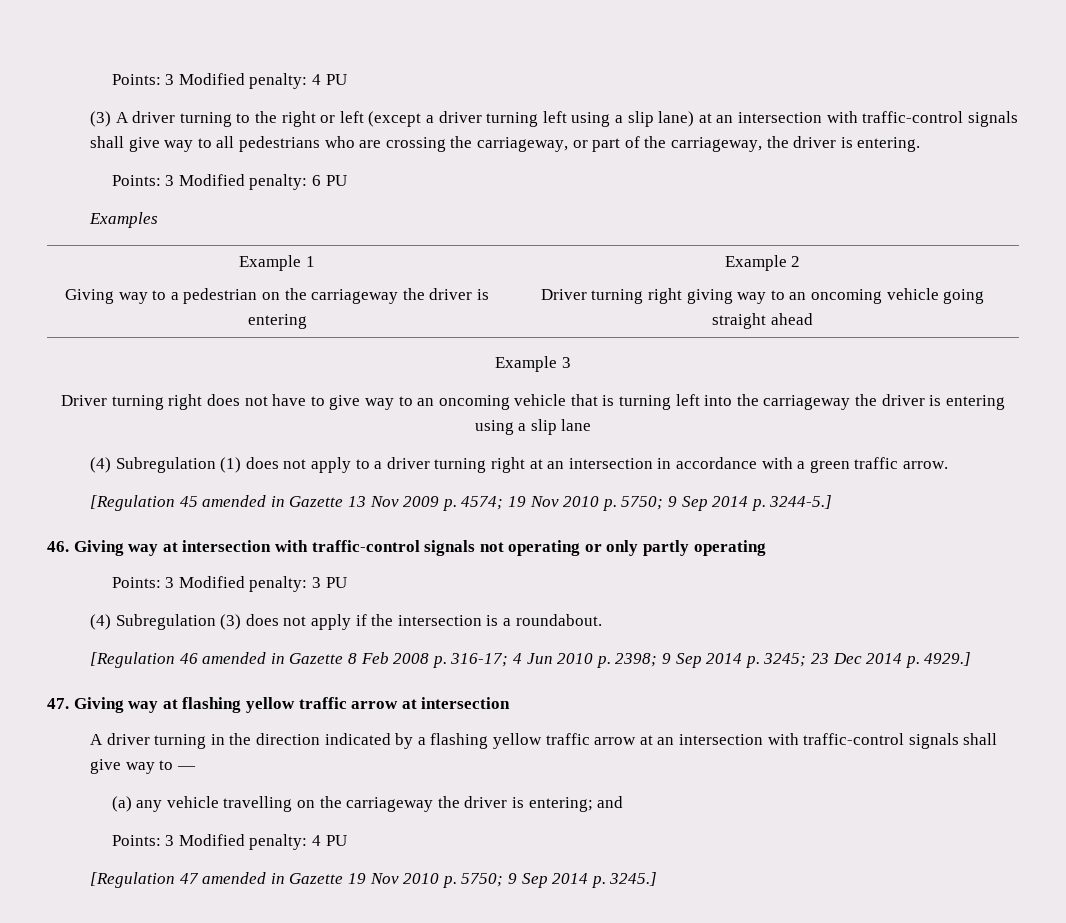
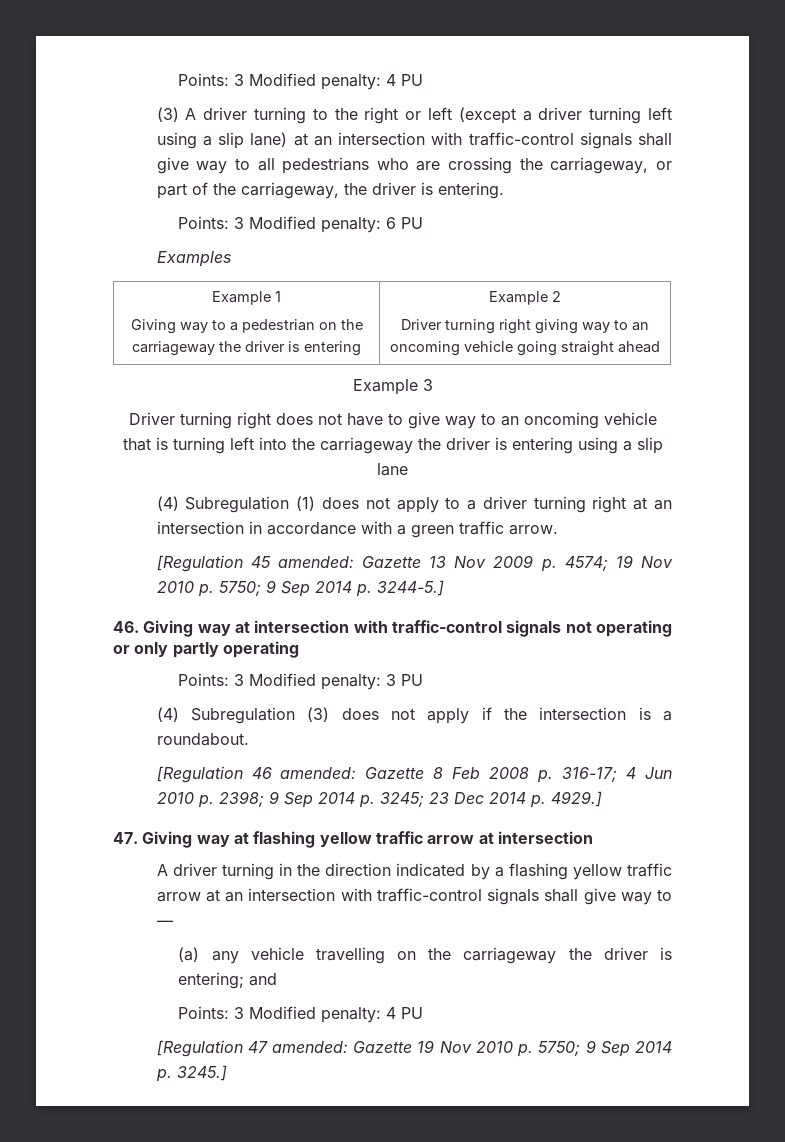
[202,495,285,507] amended in -> [277,556,354,568] amended:
[202,652,285,664] amended in -> [280,767,357,779] amended:
[202,872,285,884] amended in -> [272,1041,349,1053] amended:

